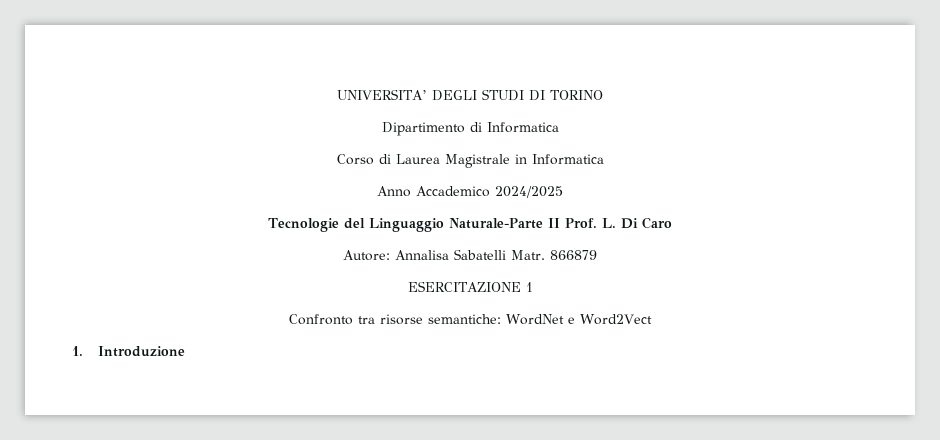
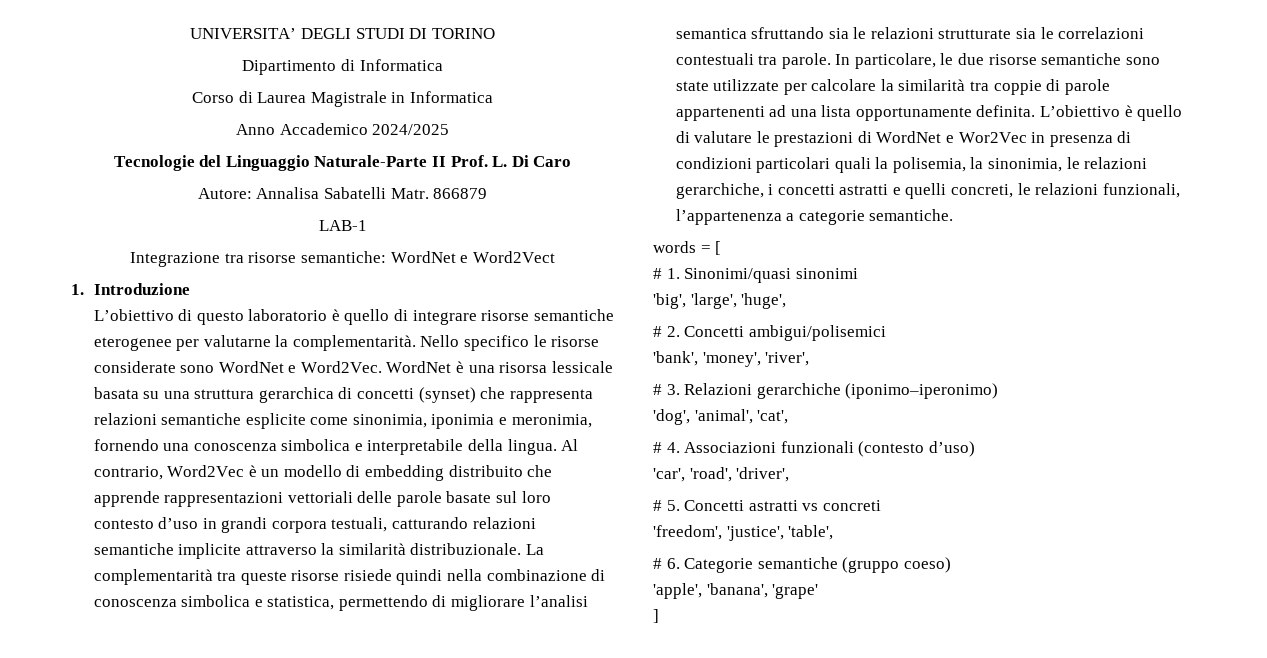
[407,281,533,292] [289,314,354,325] ESERCITAZIONE 1 // Confronto -> [318,220,367,231] [130,252,221,267] LAB-1 // Integrazione
(185, 351) none -> [93,309,614,325] [93,335,600,351] [93,361,613,373] [93,387,593,403] [93,413,592,429] [93,439,579,455] [93,465,553,481] [93,491,551,507] [93,517,536,533] [93,543,545,559] [93,569,606,585] [93,595,588,611] [675,27,1145,39] [675,53,1160,69] [675,79,1110,95] [675,105,1183,121] [675,131,1132,147] [675,157,1148,173] [675,183,1180,199] [675,209,954,225] [653,241,722,255] [653,268,858,283] [653,293,787,309] [653,325,886,341] [653,351,810,367] [653,383,999,399] [653,409,789,425] [653,441,975,457] [653,467,790,482] [653,500,881,511] [653,525,834,541] [653,557,951,573] [653,583,819,599] [653,609,659,623] // L’obiettivo di questo laboratorio è quello di integrare risorse semantiche eterogenee per valutarne la complementarità. Nello specifico le risorse considerate sono WordNet e Word2Vec. WordNet è una risorsa lessicale basata su una struttura gerarchica di concetti (synset) che rappresenta relazioni semantiche esplicite come sinonimia, iponimia e meronimia, fornendo una conoscenza simbolica e interpretabile della lingua. Al contrario, Word2Vec è un modello di embedding distribuito che apprende rappresentazioni vettoriali delle parole basate sul loro contesto d’uso in grandi corpora testuali, catturando relazioni semantiche implicite attraverso la similarità distribuzionale. La complementarità tra queste risorse risiede quindi nella combinazione di conoscenza simbolica e statistica, permettendo di migliorare l’analisi semantica sfruttando sia le relazioni strutturate sia le correlazioni contestuali tra parole. In particolare, le due risorse semantiche sono state utilizzate per calcolare la similarità tra coppie di parole appartenenti ad una lista opportunamente definita. L’obiettivo è quello di valutare le prestazioni di WordNet e Wor2Vec in presenza di condizioni particolari quali la polisemia, la sinonimia, le relazioni gerarchiche, i concetti astratti e quelli concreti, le relazioni funzionali, l’appartenenza a categorie semantiche. // words = [ // # 1. Sinonimi/quasi sinonimi // 'big', 'large', 'huge', // # 2. Concetti ambigui/polisemici // 'bank', 'money', 'river', // # 3. Relazioni gerarchiche (iponimo–iperonimo) // 'dog', 'animal', 'cat', // # 4. Associazioni funzionali (contesto d’uso) // 'car', 'road', 'driver', // # 5. Concetti astratti vs concreti // 'freedom', 'justice', 'table', // # 6. Categorie semantiche (gruppo coeso) // 'apple', 'banana', 'grape' // ]

